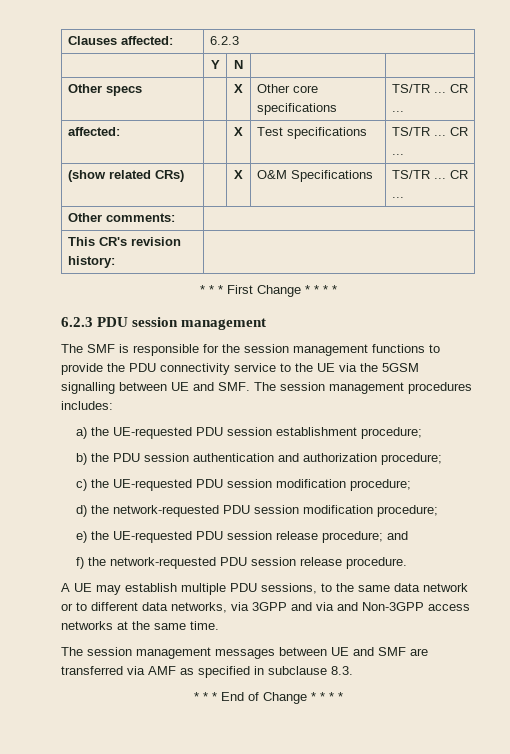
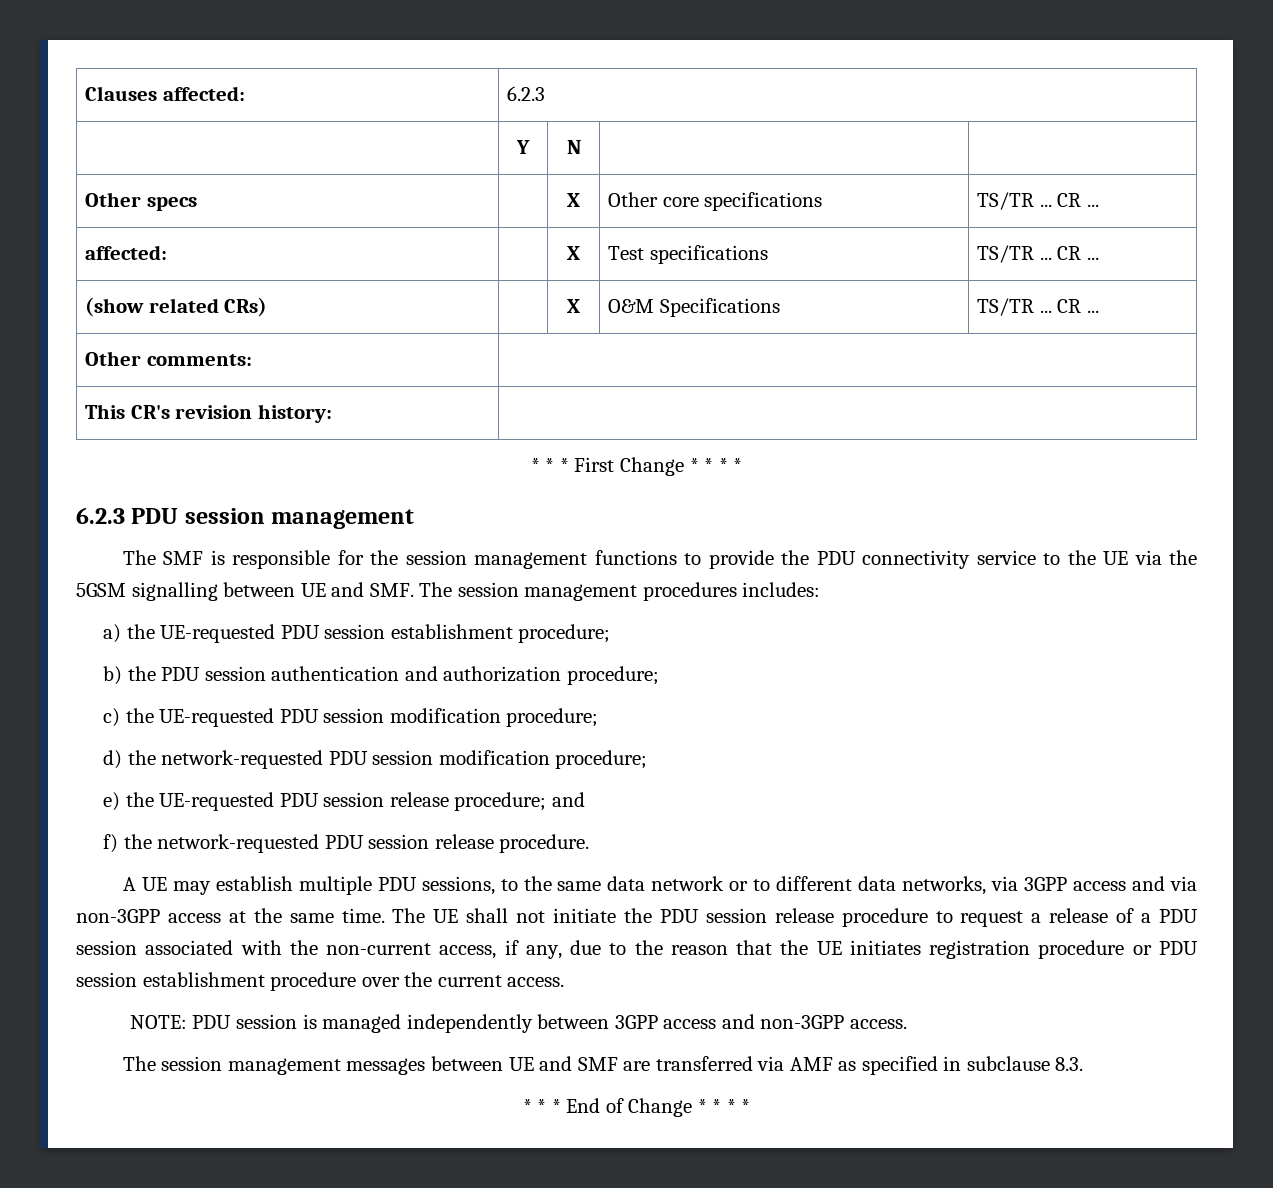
(287, 606) none -> [1073,881,1127,891] access
[337,602,470,611] [61,621,113,630] and Non-3GPP access networks -> [76,909,221,923] non-3GPP access
(219, 625) none -> [392,908,1198,927] [76,940,1199,959] [76,972,565,991] [129,1014,907,1033] The UE shall not initiate the PDU session release procedure to request a release of a PDU session associated with the non-current access, if any, due to the reason that the UE initiates registration procedure or PDU session establishment procedure over the current access. // NOTE: PDU session is managed independently between 3GPP access and non-3GPP access.

